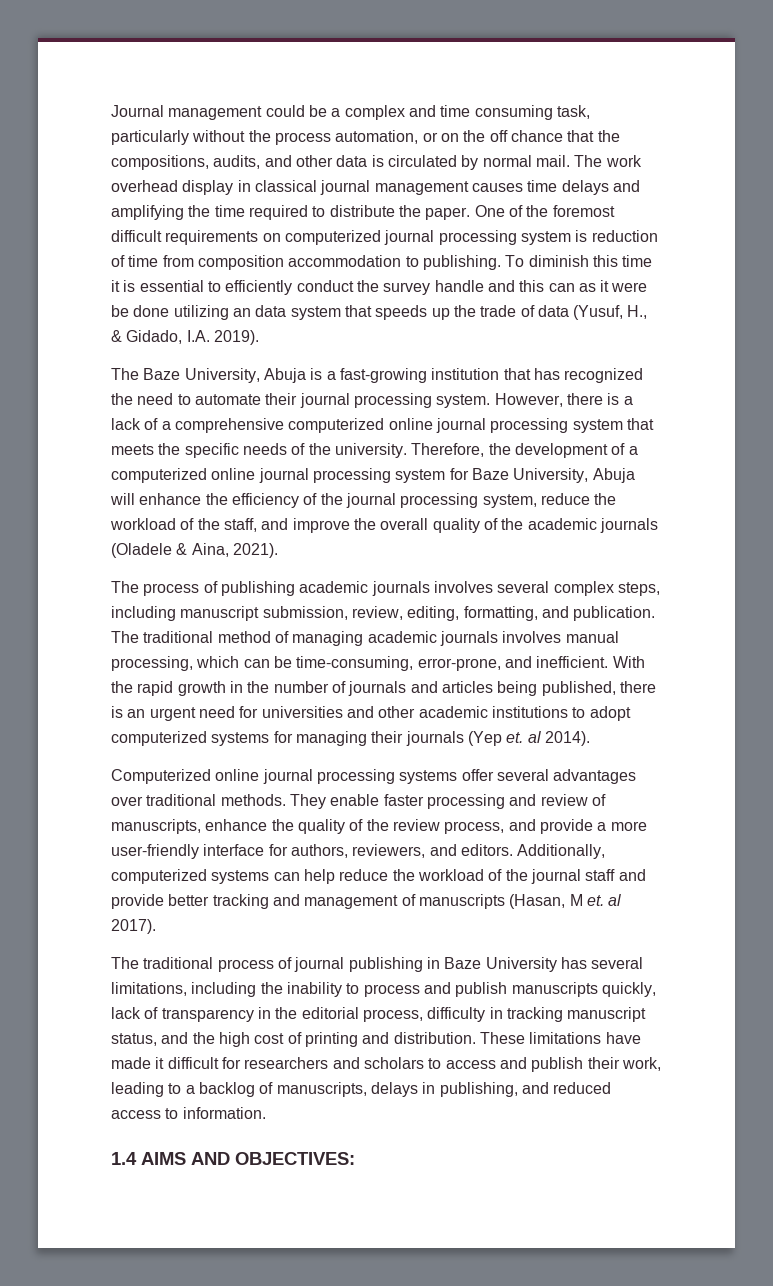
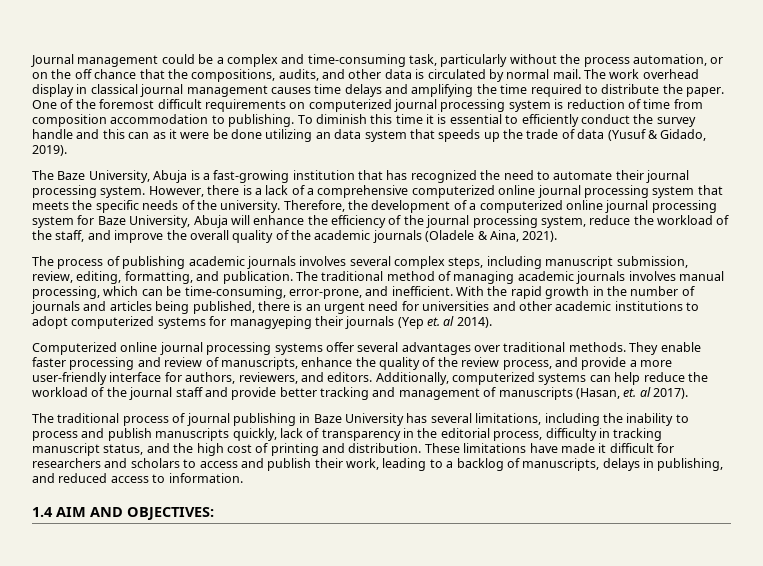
[440,105,553,120] time consuming -> [307,54,406,67] time-consuming
[573,305,648,320] (Yusuf, H., -> [607,129,646,141] (Yusuf
[186,330,210,342] I.A. -> (707, 135) none
[295,731,367,746] managing -> [229,316,312,329] managyeping
[569,894,583,906] M -> (620, 393) none
[141,1152,186,1165] AIMS -> [56,507,86,517] AIM

